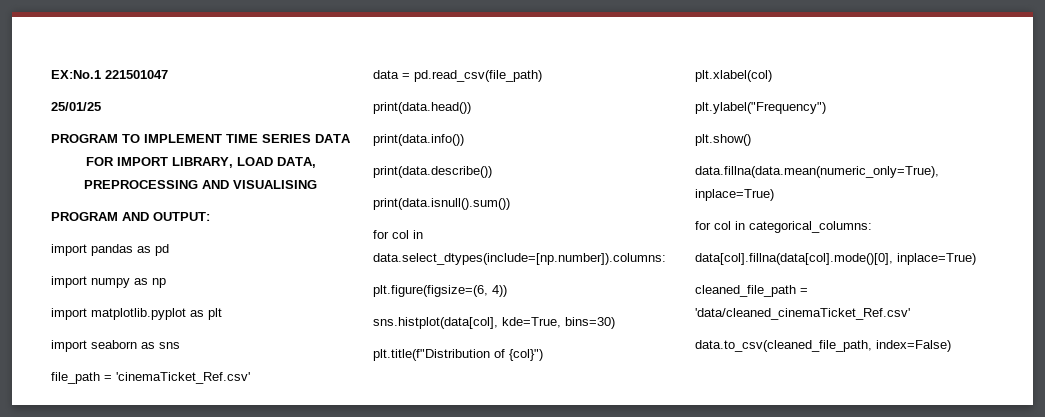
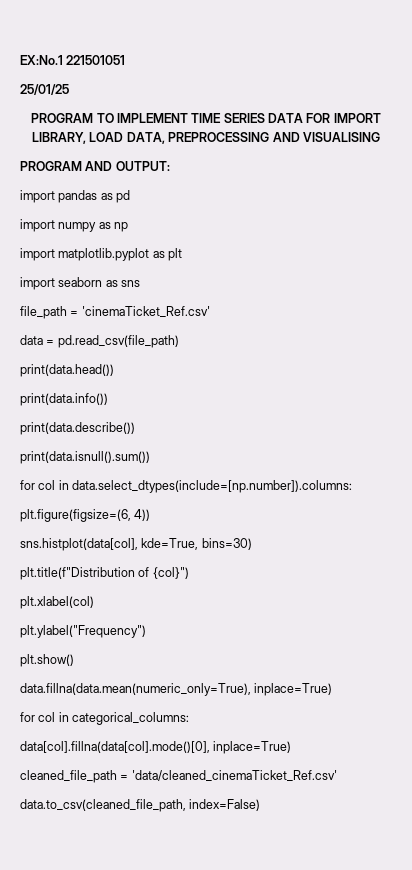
[105,70,168,79] 221501047 -> [66,55,126,65] 221501051

